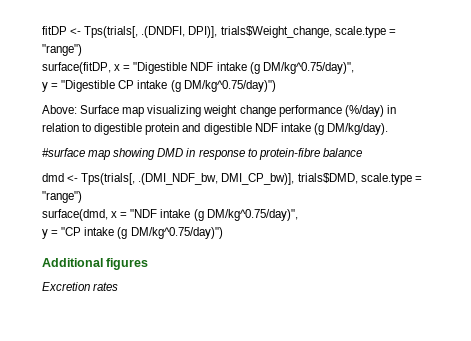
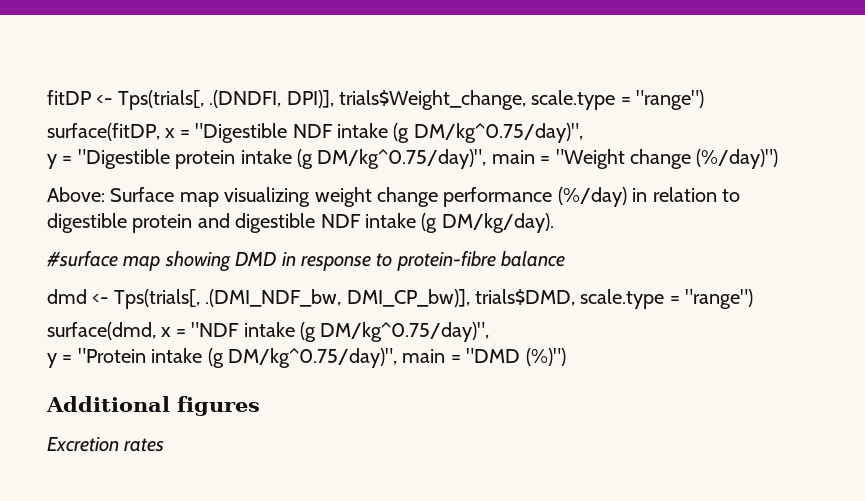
[118,80,276,92] CP intake (g DM/kg^0.75/day)") -> [175,149,779,169] protein intake (g DM/kg^0.75/day)", main = "Weight change (%/day)")
[61,227,223,239] "CP intake (g DM/kg^0.75/day)") -> [77,348,566,368] "Protein intake (g DM/kg^0.75/day)", main = "DMD (%)")

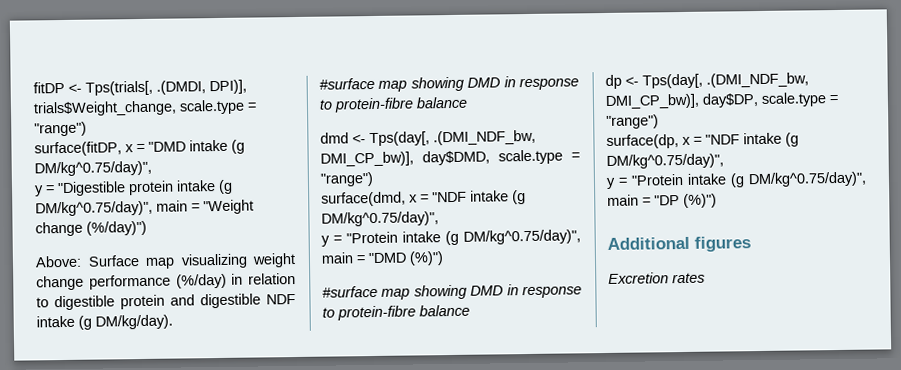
[209,90,282,108] .(DNDFI, -> [156,80,206,95] .(DMDI,
[195,123,333,143] "Digestible NDF -> [148,141,186,152] "DMD
[113,289,575,309] Tps(trials[, .(DMI_NDF_bw, DMI_CP_bw)], trials$DMD, -> [369,129,536,147] [320,150,490,167] Tps(day[, .(DMI_NDF_bw, DMI_CP_bw)], day$DMD,
(566, 357) none -> [322,284,582,300] [322,304,470,321] [605,72,809,89] [605,92,838,109] [606,114,659,129] [606,132,799,149] [606,153,724,169] [606,171,867,189] [607,193,717,208] // #surface map showing DMD in response to protein-fibre balance // dp <- Tps(day[, .(DMI_NDF_bw, DMI_CP_bw)], day$DP, scale.type = "range") // surface(dp, x = "NDF intake (g DM/kg^0.75/day)", // y = "Protein intake (g DM/kg^0.75/day)", main = "DP (%)")

